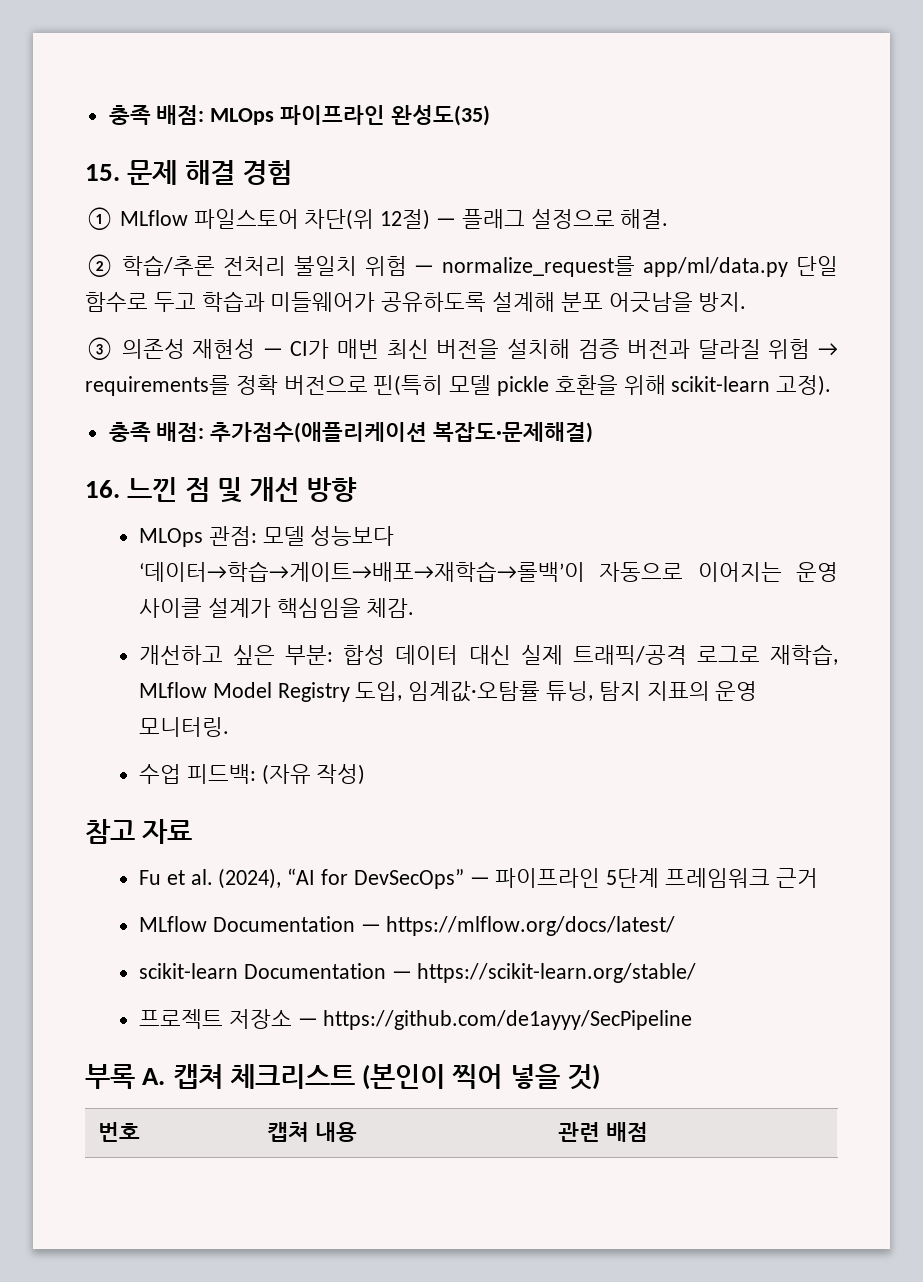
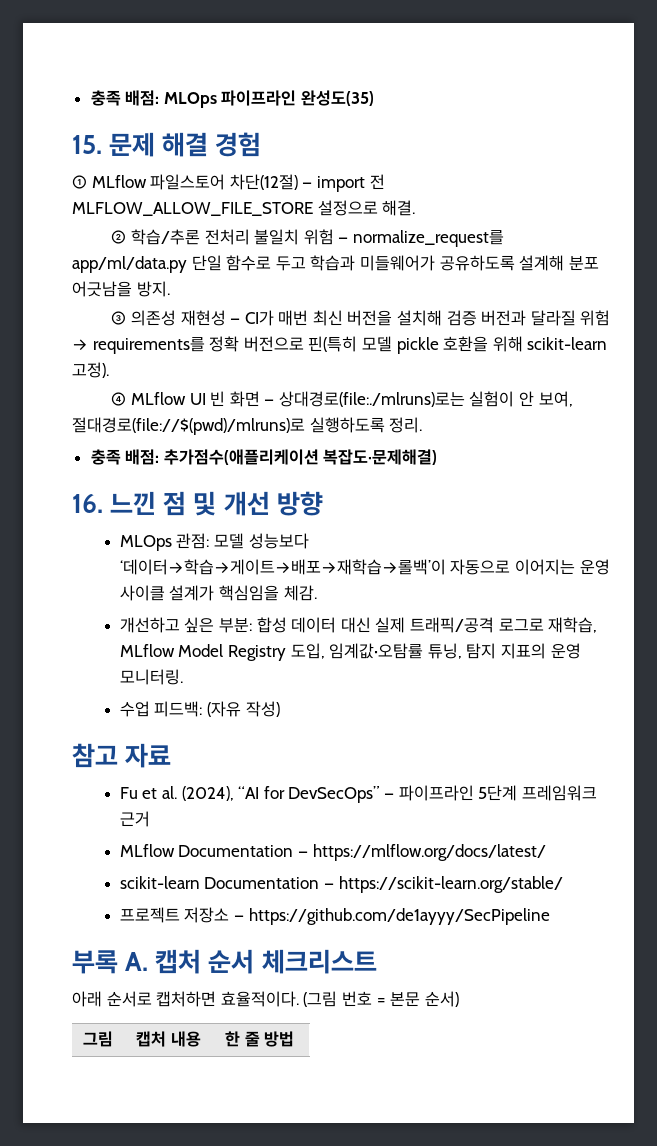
[304,209,525,230] 차단(위 12절) — 플래그 -> [229,174,385,192] [72,202,313,216] 차단(12절) — import 전 MLFLOW_ALLOW_FILE_STORE
(832, 385) none -> [111,391,573,407] [72,417,423,435] // ④ MLflow UI 빈 화면 — 상대경로(file:./mlruns)로는 실험이 안 보여, 절대경로(file://$(pwd)/mlruns)로 실행하도록 정리.
[172,1064,223,1089] 캡쳐 -> [155,949,255,974] 캡처 순서
[362,1064,601,1090] [98,1122,141,1142] [267,1122,357,1142] [558,1122,648,1142] (본인이 찍어 넣을 것) // 번호 | 캡쳐 내용 | 관련 배점 -> [72,991,459,1007] [83,1031,114,1047] [136,1031,201,1047] [225,1031,295,1047] // 아래 순서로 캡처하면 효율적이다. (그림 번호 = 본문 순서) // 그림 | 캡처 내용 | 한 줄 방법

